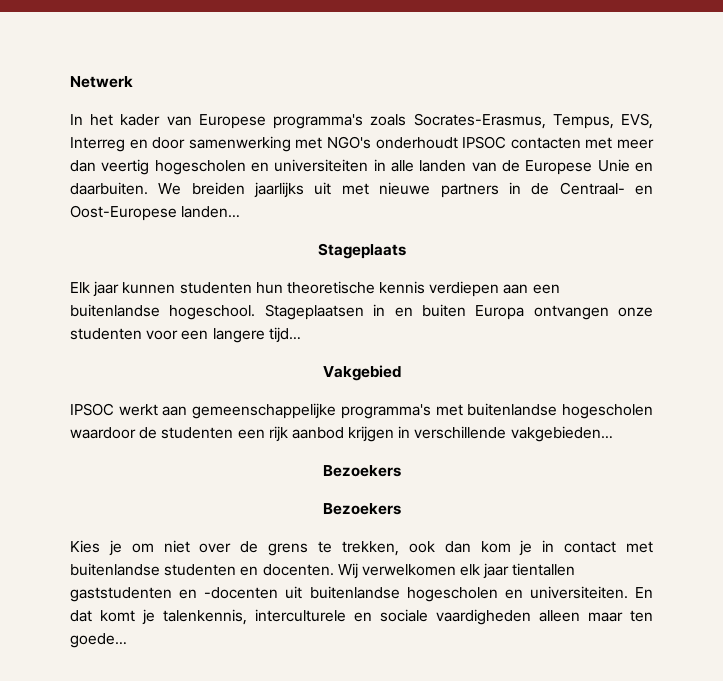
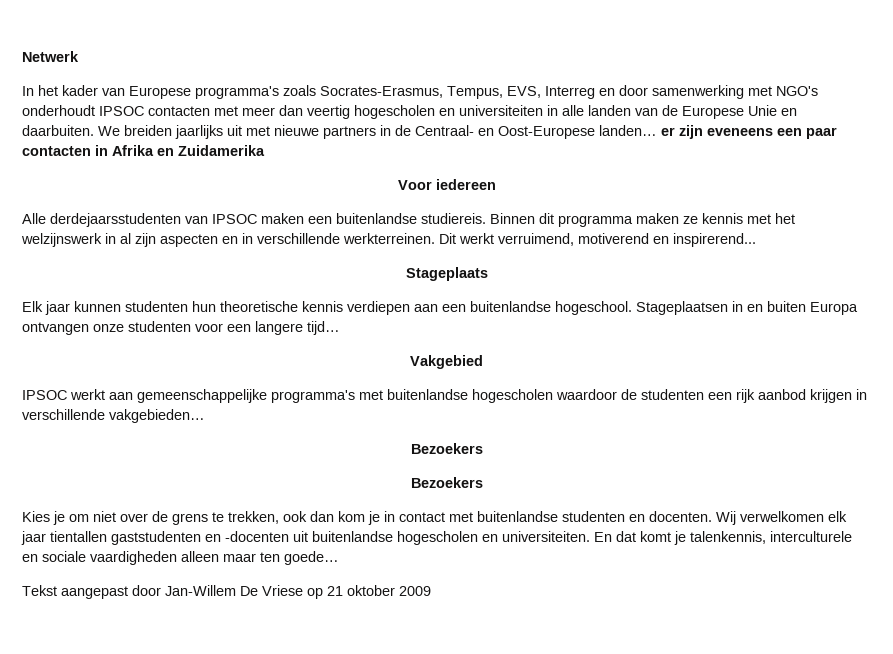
(241, 212) none -> [661,125,837,139] [22,145,265,156] [397,179,496,190] [22,213,795,227] [21,233,756,247] er zijn eveneens een paar contacten in Afrika en Zuidamerika // Voor iedereen // Alle derdejaarsstudenten van IPSOC maken een buitenlandse studiereis. Binnen dit programma maken ze kennis met het welzijnswerk in al zijn aspecten en in verschillende werkterreinen. Dit werkt verruimend, motiverend en inspirerend...
(127, 640) none -> [22,585,431,599] // Tekst aangepast door Jan-Willem De Vriese op 21 oktober 2009

